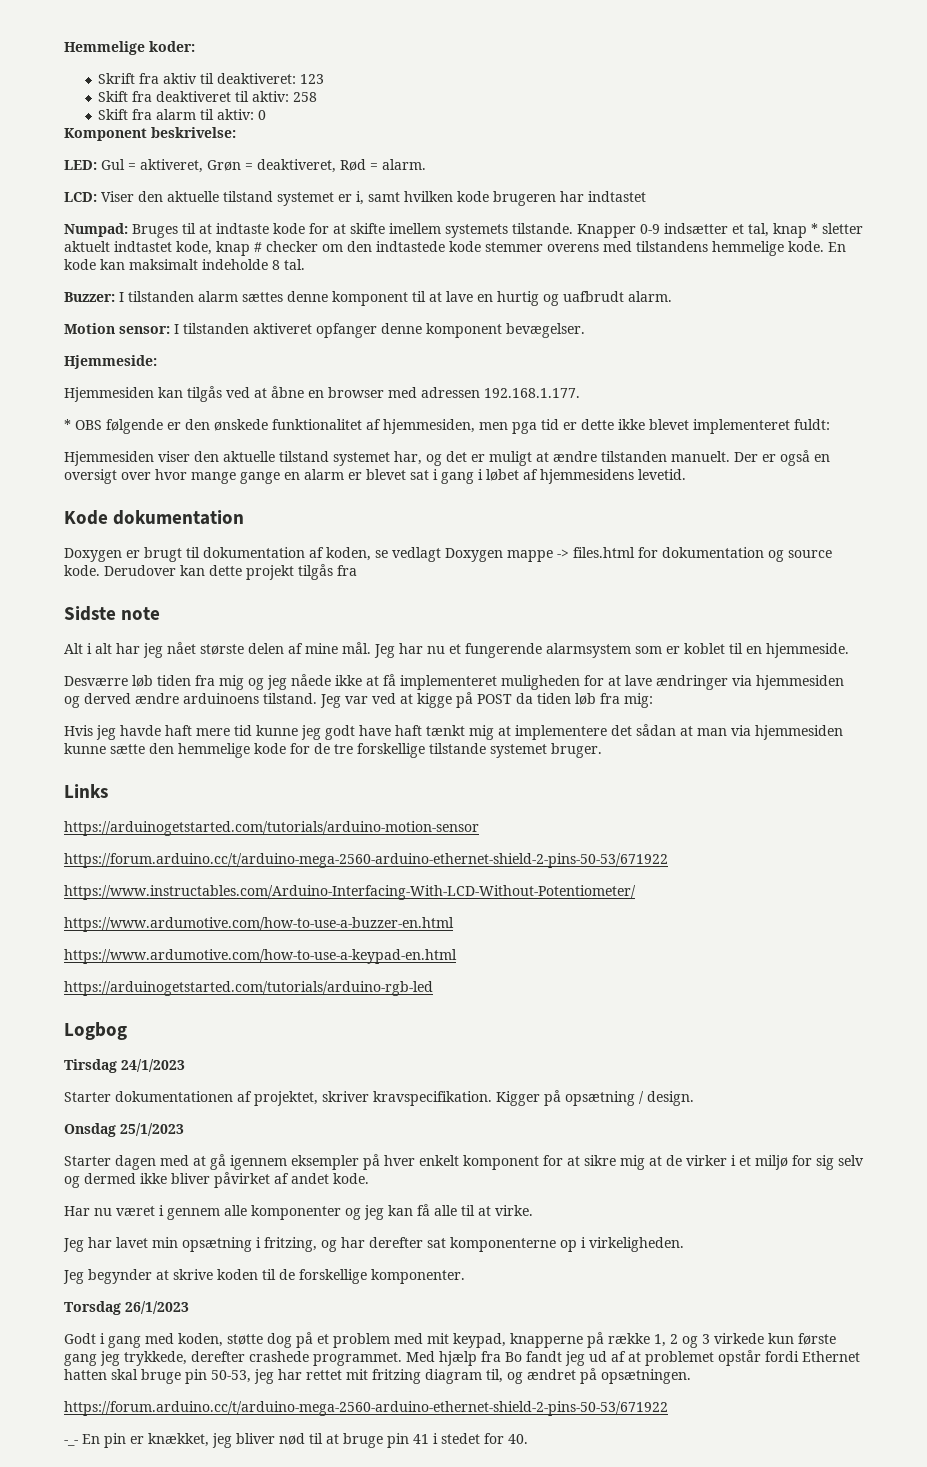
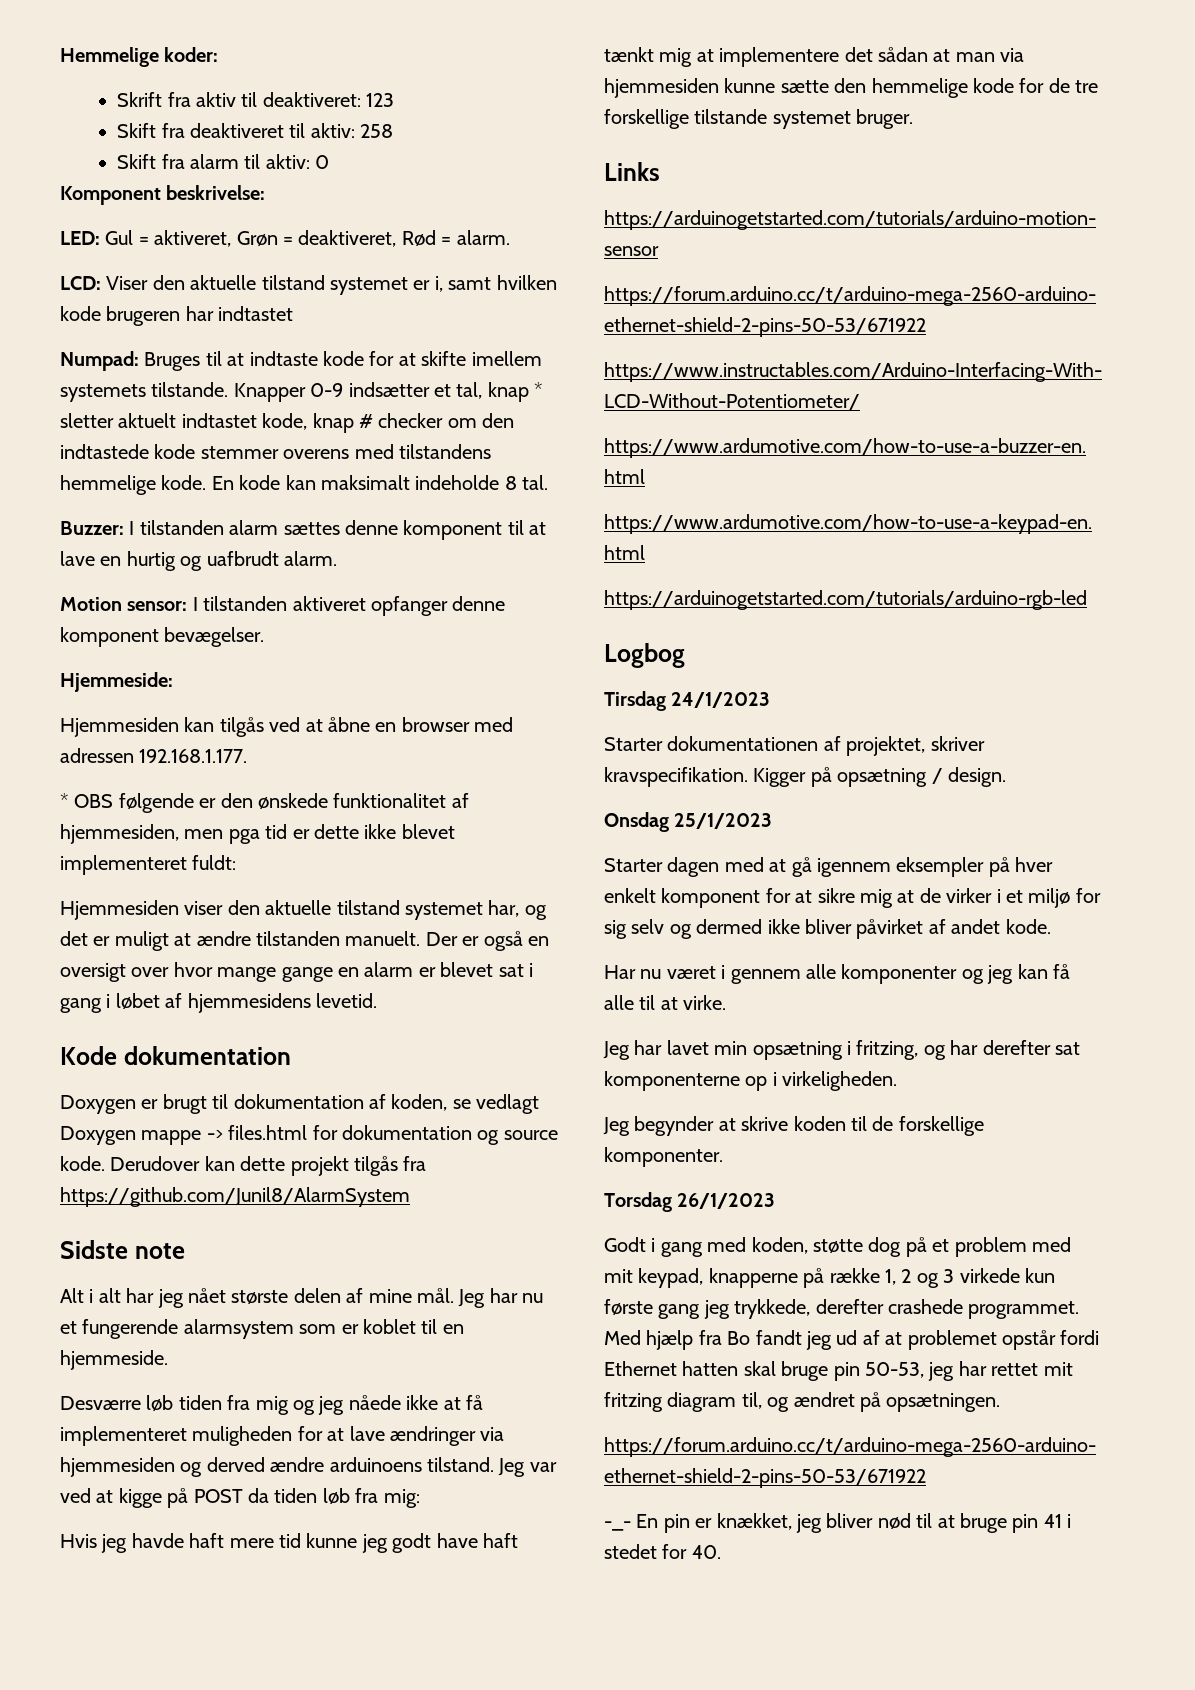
(357, 570) none -> [60,1187,410,1207] https://github.com/Junil8/AlarmSystem

